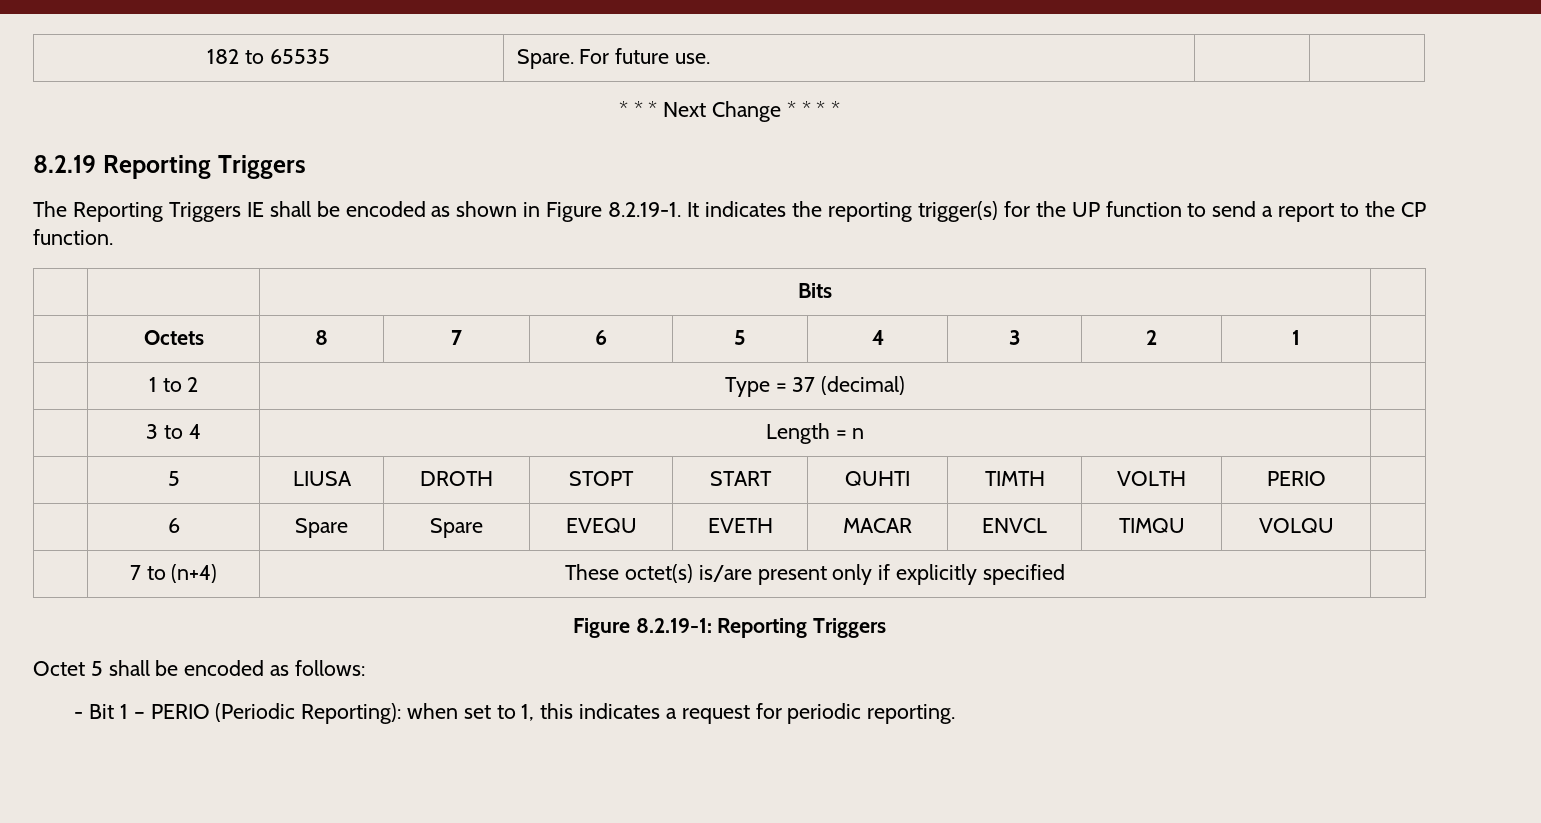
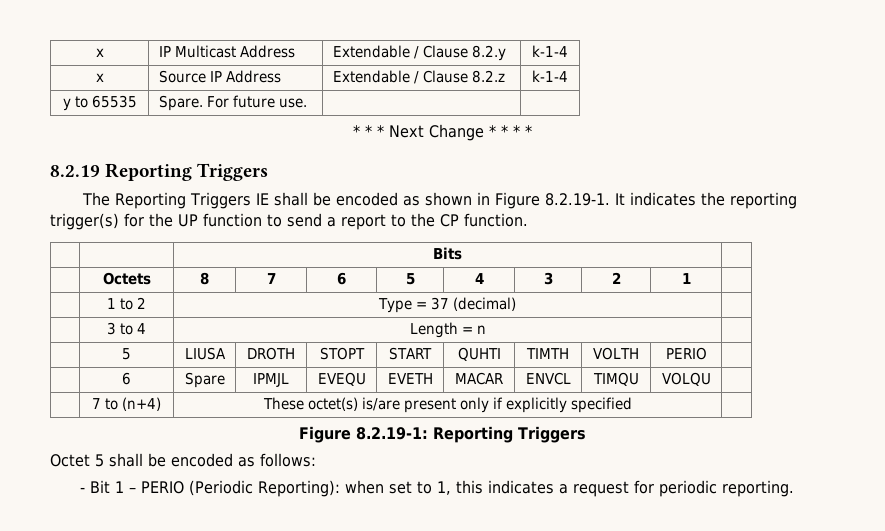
[207,49,240,64] 182 -> [95,48,104,57] [158,45,295,58] [332,45,506,61] [532,45,568,57] [95,73,104,82] [158,70,281,83] [332,70,505,84] [532,70,568,82] [62,98,71,111] x | IP Multicast Address | Extendable / Clause 8.2.y | k-1-4 // x | Source IP Address | Extendable / Clause 8.2.z | k-1-4 // y
[430,518,483,538] Spare -> [253,373,289,387] IPMJL

